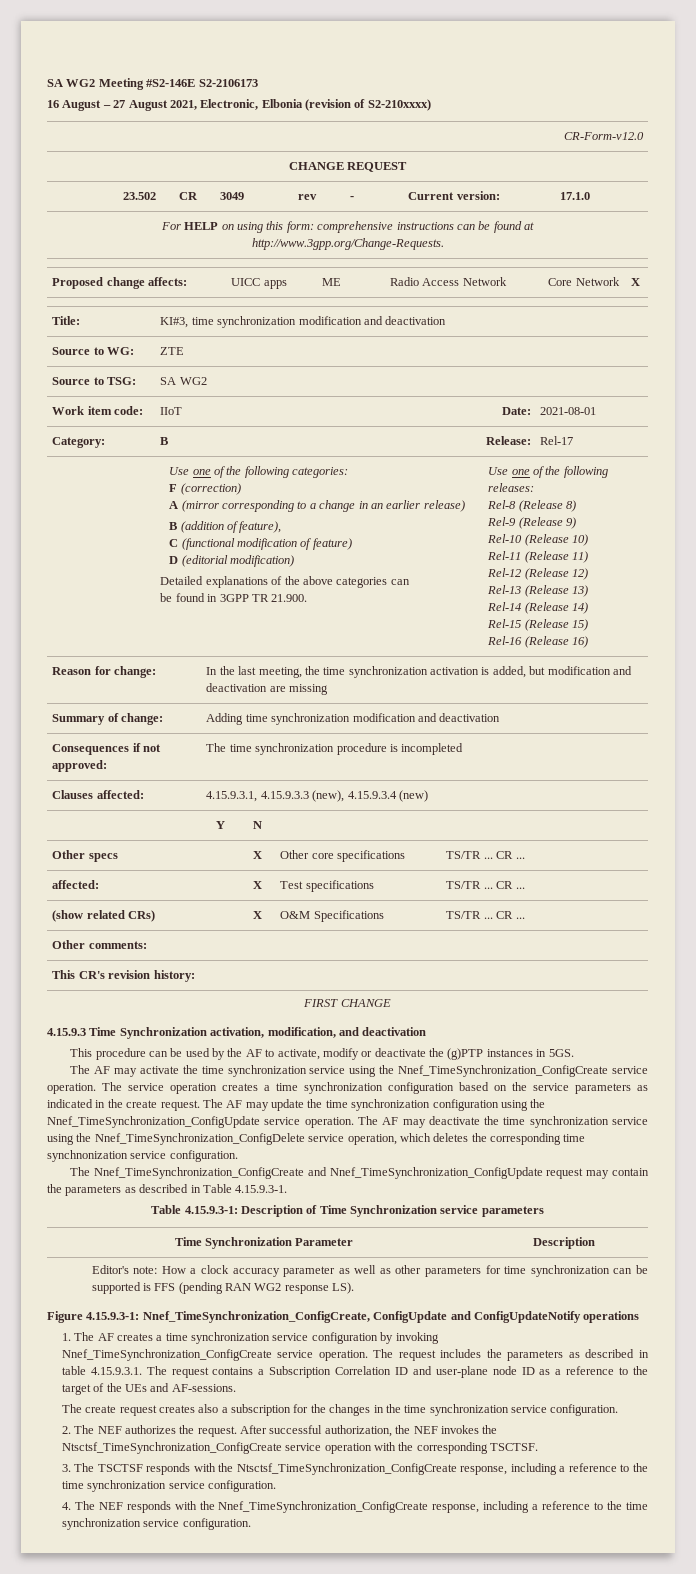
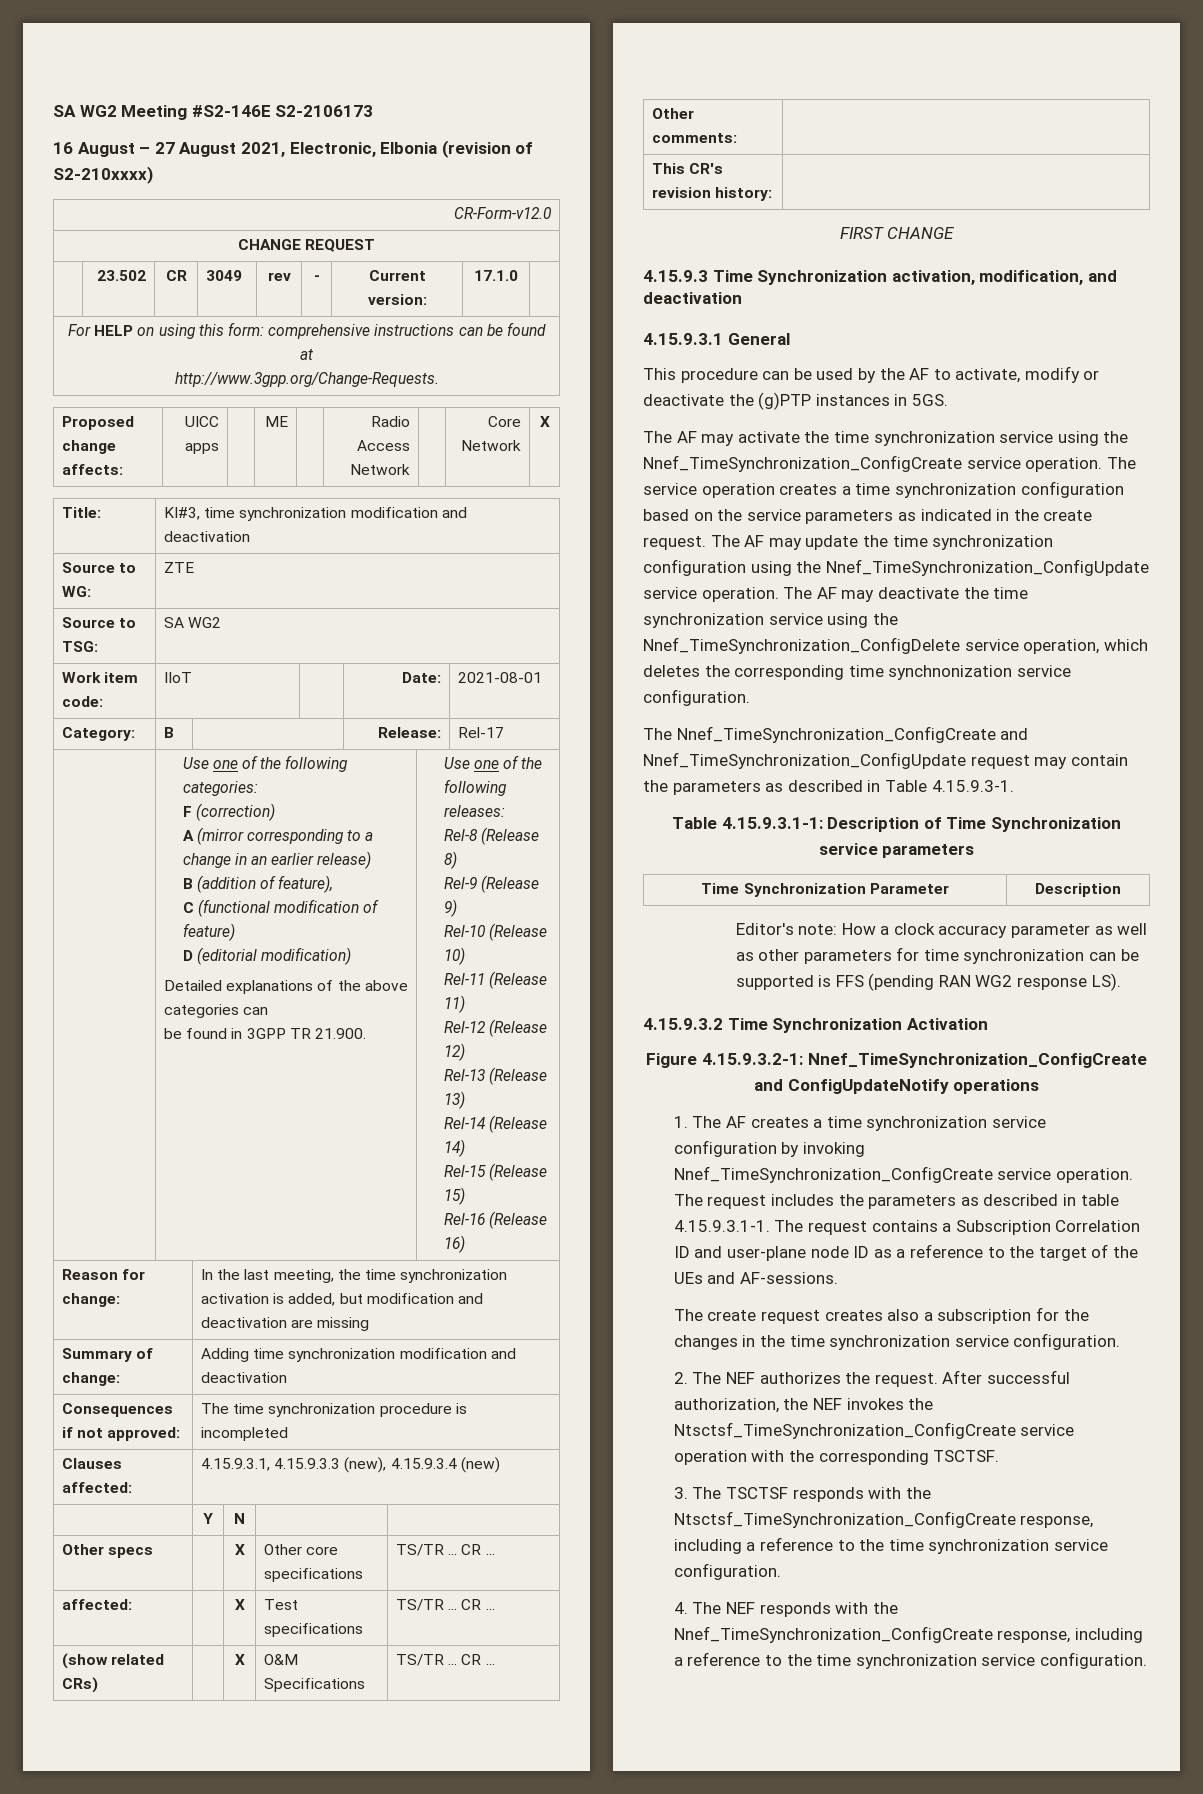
(427, 1031) none -> [643,333,790,345] // 4.15.9.3.1 General
[184,1206,238,1214] 4.15.9.3-1: -> [721,817,823,829] 4.15.9.3.1-1:
[47,1311,448,1323] Figure 4.15.9.3-1: Nnef_TimeSynchronization_ConfigCreate, ConfigUpdate -> [643,1018,988,1033] [646,1053,1147,1068] 4.15.9.3.2 Time Synchronization Activation // Figure 4.15.9.3.2-1: Nnef_TimeSynchronization_ConfigCreate
[90,1367,142,1375] 4.15.9.3.1. -> [673,1220,770,1232] 4.15.9.3.1-1.

